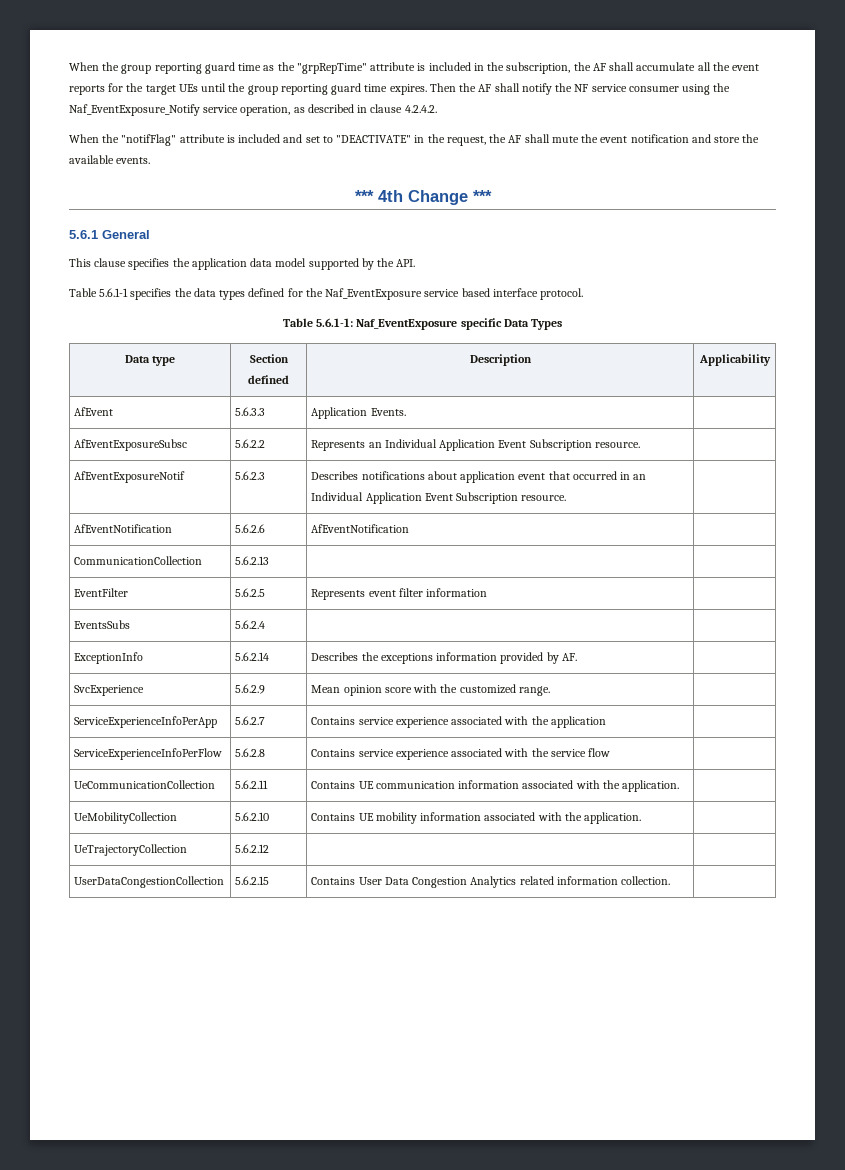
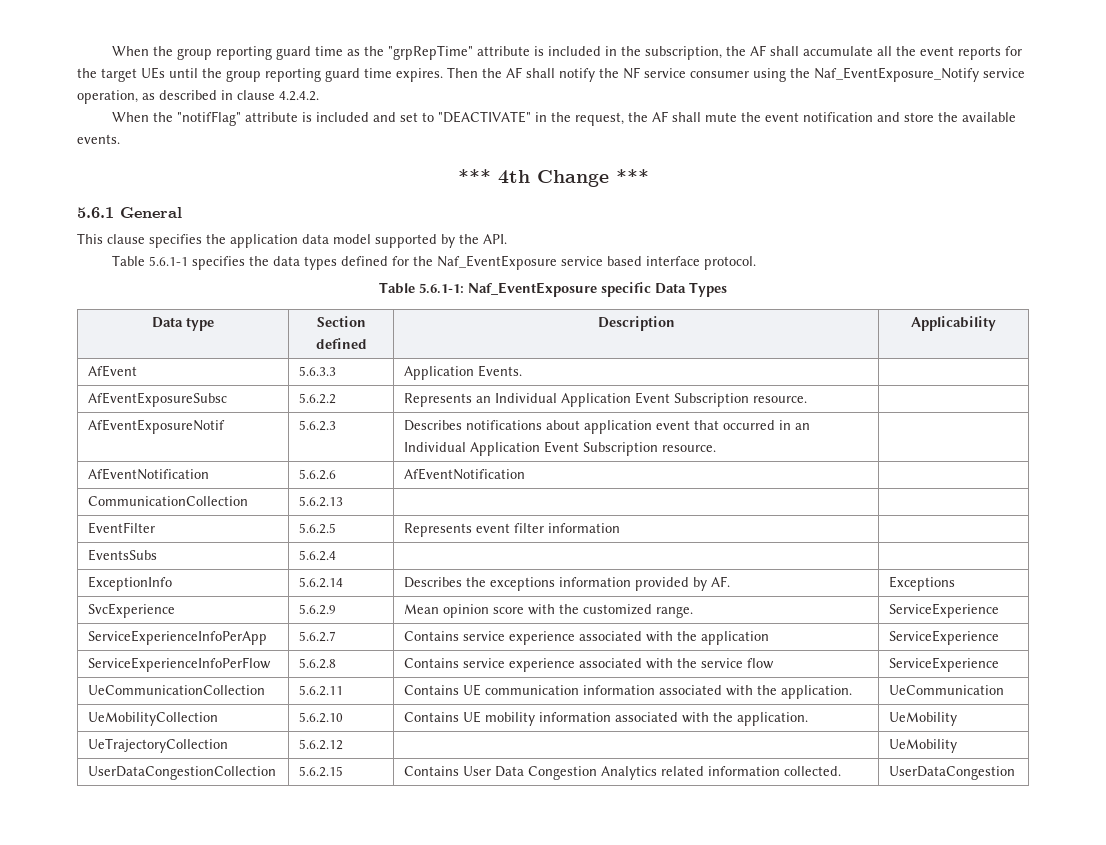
(577, 657) none -> [889,576,956,591] Exceptions
(550, 691) none -> [889,603,1000,618] ServiceExperience
(606, 722) none -> [889,630,1000,645] ServiceExperience
(611, 752) none -> [889,657,1000,672] ServiceExperience
(680, 786) none -> [889,685,1005,695] UeCommunication
(642, 818) none -> [889,712,958,726] UeMobility
(270, 848) none -> [889,739,958,753] UeMobility
[621,876,671,885] collection. | -> [784,766,842,776] [889,766,1016,780] collected. | UserDataCongestion

